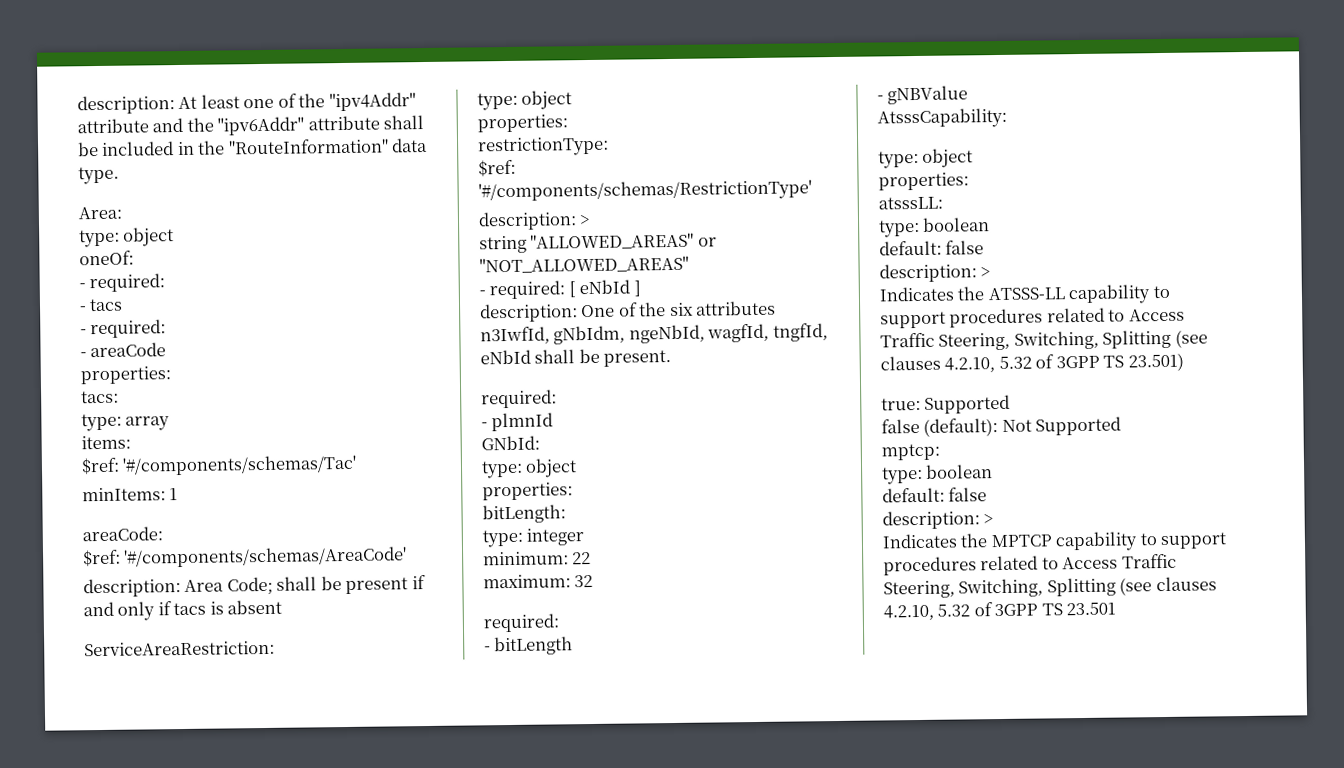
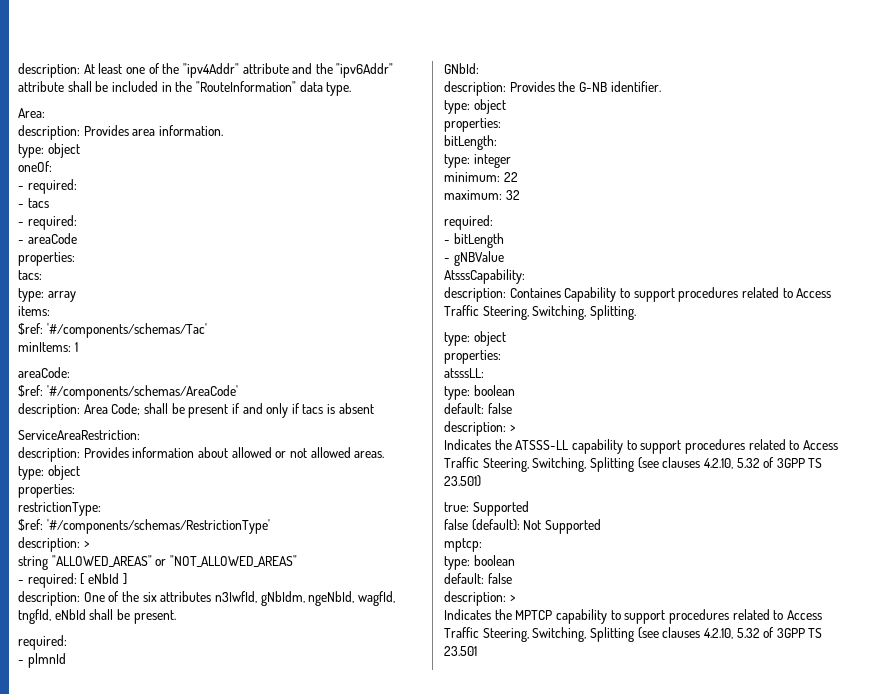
(122, 213) none -> [18,125,223,140] // description: Provides area information.
(275, 648) none -> [18,447,385,462] // description: Provides information about allowed or not allowed areas.
(540, 443) none -> [444,81,661,96] // description: Provides the G-NB identifier.
(1007, 118) none -> [444,287,832,302] [444,305,636,320] // description: Containes Capability to support procedures related to Access Traffic Steering, Switching, Splitting.

